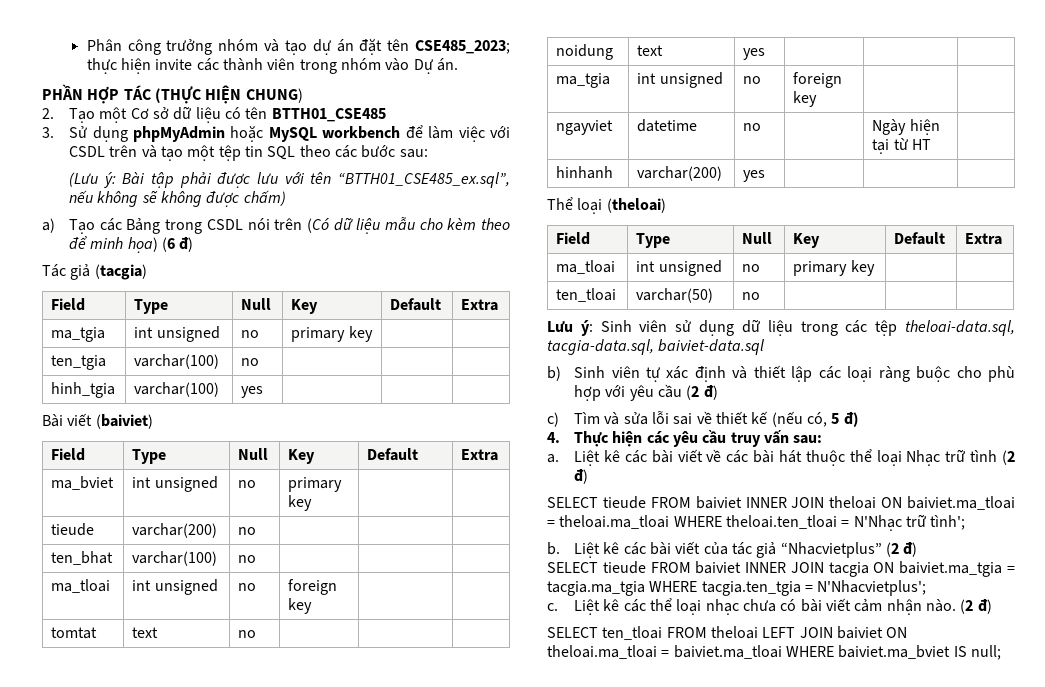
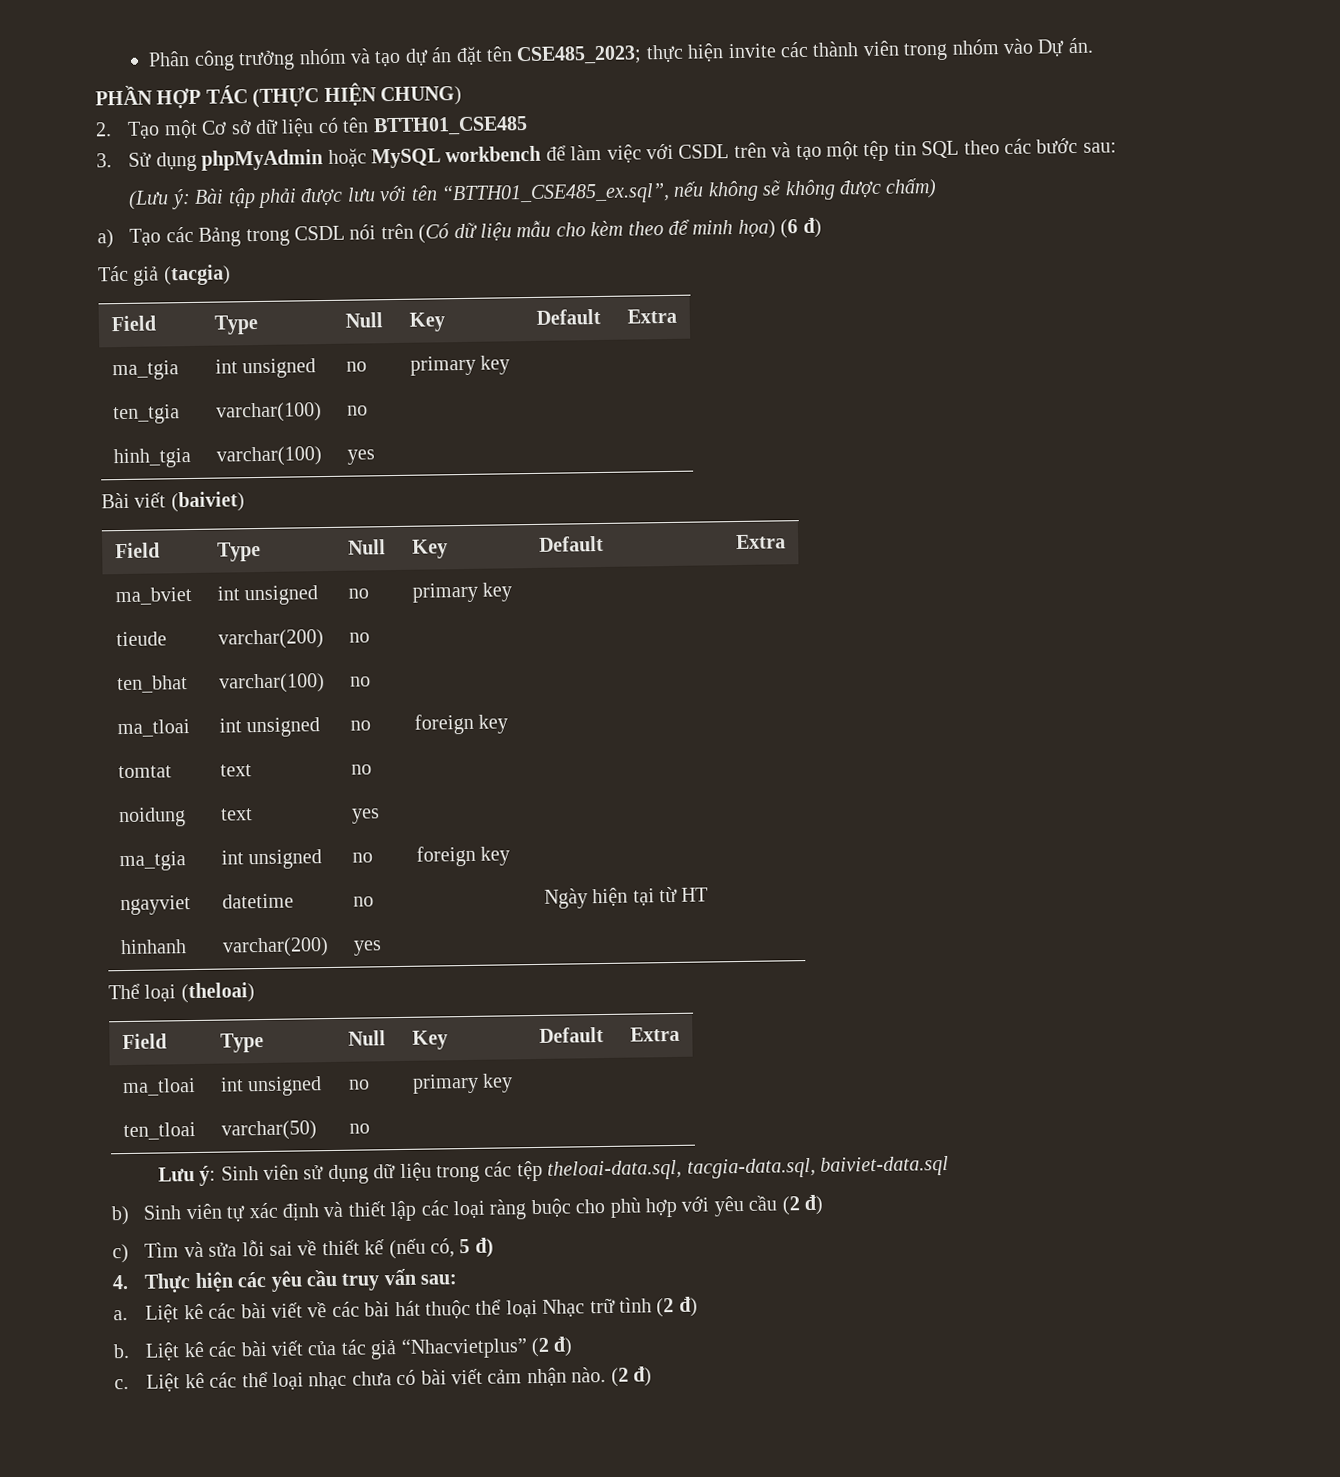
[547,496,1015,510] [547,514,966,531] // SELECT tieude FROM baiviet INNER JOIN theloai ON baiviet.ma_tloai = theloai.ma_tloai WHERE theloai.ten_tloai = N'Nhạc trữ tình'; -> (698, 1306) none
[547,561,1015,577] [547,580,927,596] // SELECT tieude FROM baiviet INNER JOIN tacgia ON baiviet.ma_tgia = tacgia.ma_tgia WHERE tacgia.ten_tgia = N'Nhacvietplus'; -> (574, 1346) none
[547,626,908,640] [547,645,1001,660] // SELECT ten_tloai FROM theloai LEFT JOIN baiviet ON theloai.ma_tloai = baiviet.ma_tloai WHERE baiviet.ma_bviet IS null; -> (653, 1376) none

